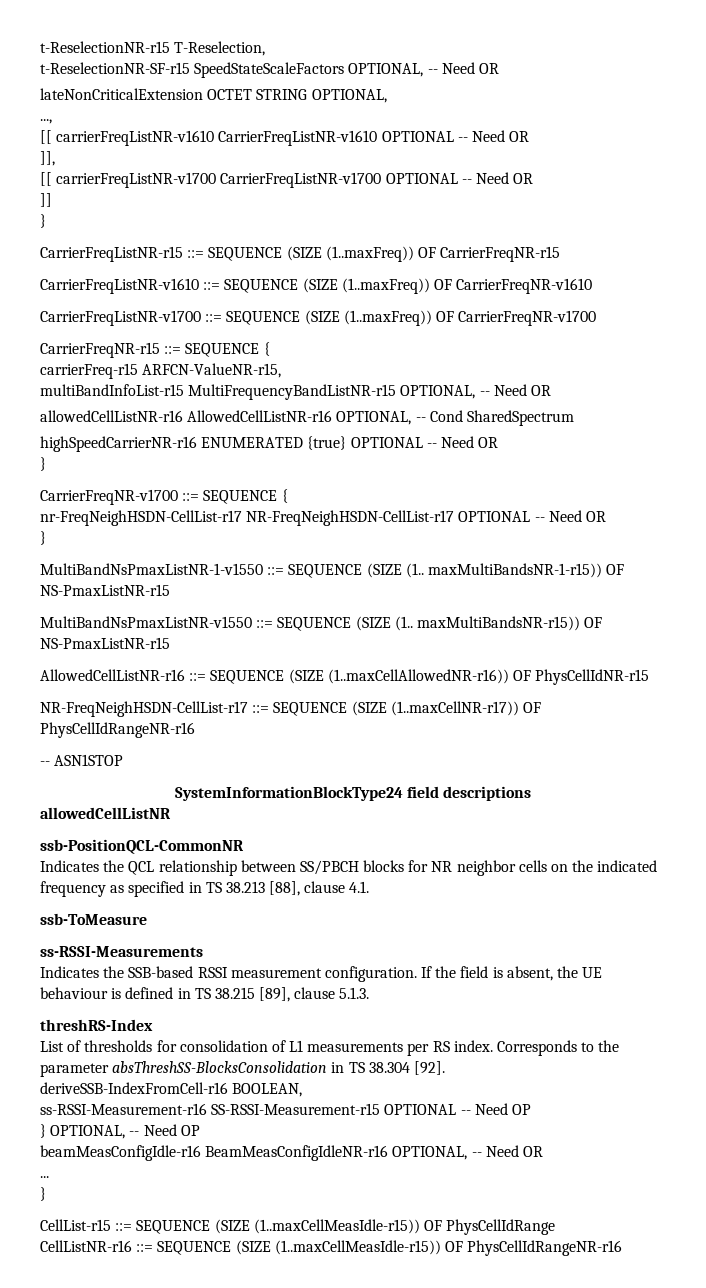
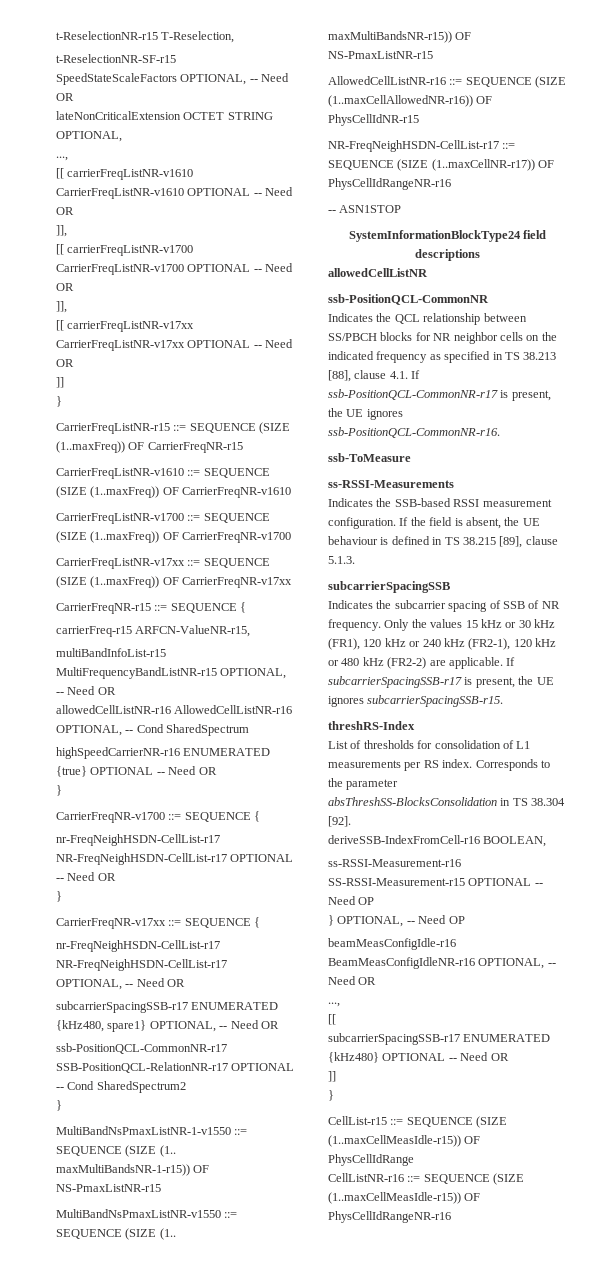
(534, 178) none -> [56,301,67,313] [56,320,195,332] [56,339,294,351] [56,359,74,367] // ]], // [[ carrierFreqListNR-v17xx CarrierFreqListNR-v17xx OPTIONAL -- Need OR
(597, 318) none -> [56,558,270,569] [56,576,293,588] // CarrierFreqListNR-v17xx ::= SEQUENCE (SIZE (1..maxFreq)) OF CarrierFreqNR-v17xx
(46, 538) none -> [56,917,261,929] [56,940,220,952] [56,959,227,971] [56,978,186,990] [56,1001,279,1013] [56,1020,279,1032] [56,1043,227,1054] [56,1062,295,1073] [56,1081,186,1093] [56,1100,62,1111] // CarrierFreqNR-v17xx ::= SEQUENCE { // nr-FreqNeighHSDN-CellList-r17 NR-FreqNeighHSDN-CellList-r17 OPTIONAL, -- Need OR // subcarrierSpacingSSB-r17 ENUMERATED {kHz480, spare1} OPTIONAL, -- Need OR // ssb-PositionQCL-CommonNR-r17 SSB-PositionQCL-RelationNR-r17 OPTIONAL -- Cond SharedSpectrum2 // }
(370, 887) none -> [411,370,421,379] [328,389,551,401] [328,408,403,420] [328,427,500,438] If ssb-PositionQCL-CommonNR-r17 is present, the UE ignores ssb-PositionQCL-CommonNR-r16.
(370, 993) none -> [328,581,450,593] [328,600,560,612] [328,619,555,631] [328,638,556,650] [328,657,516,669] [328,676,554,688] [328,695,504,707] // subcarrierSpacingSSB // Indicates the subcarrier spacing of SSB of NR frequency. Only the values 15 kHz or 30 kHz (FR1), 120 kHz or 240 kHz (FR2-1), 120 kHz or 480 kHz (FR2-2) are applicable. If subcarrierSpacingSSB-r17 is present, the UE ignores subcarrierSpacingSSB-r15.
[40,1176,49,1178] ... -> [328,1002,340,1007] [328,1014,336,1025] [328,1033,551,1045] [328,1052,509,1063] [328,1071,336,1082] ..., // [[ // subcarrierSpacingSSB-r17 ENUMERATED {kHz480} OPTIONAL -- Need OR // ]]

